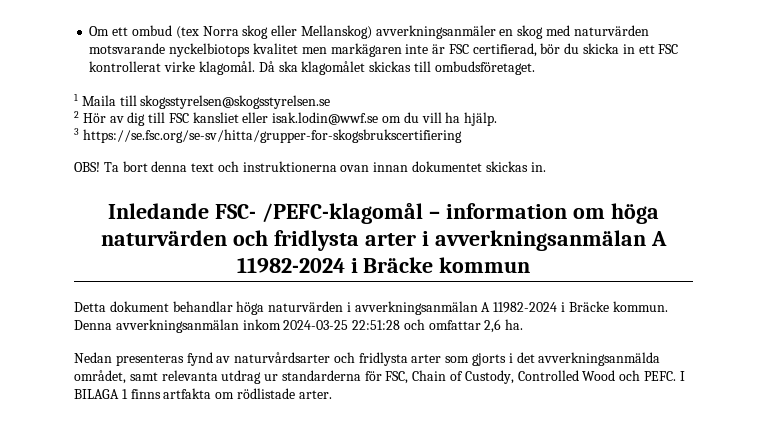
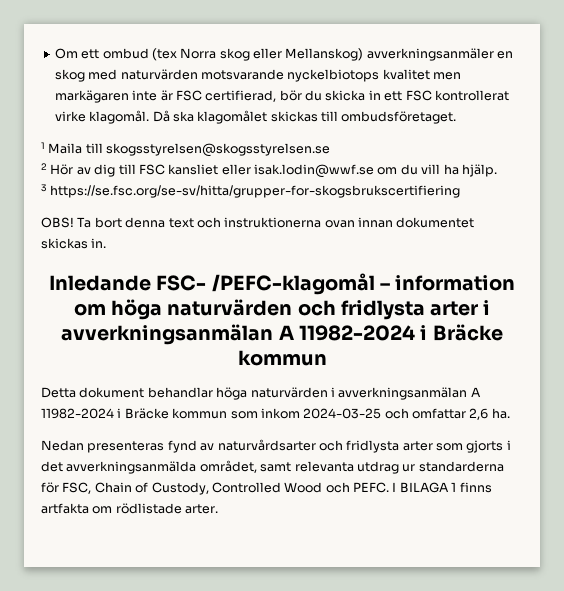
[612,301,668,312] [74,319,239,333] kommun. Denna avverkningsanmälan -> [172,408,258,419] kommun som
[352,320,401,330] 22:51:28 -> (382, 413) none

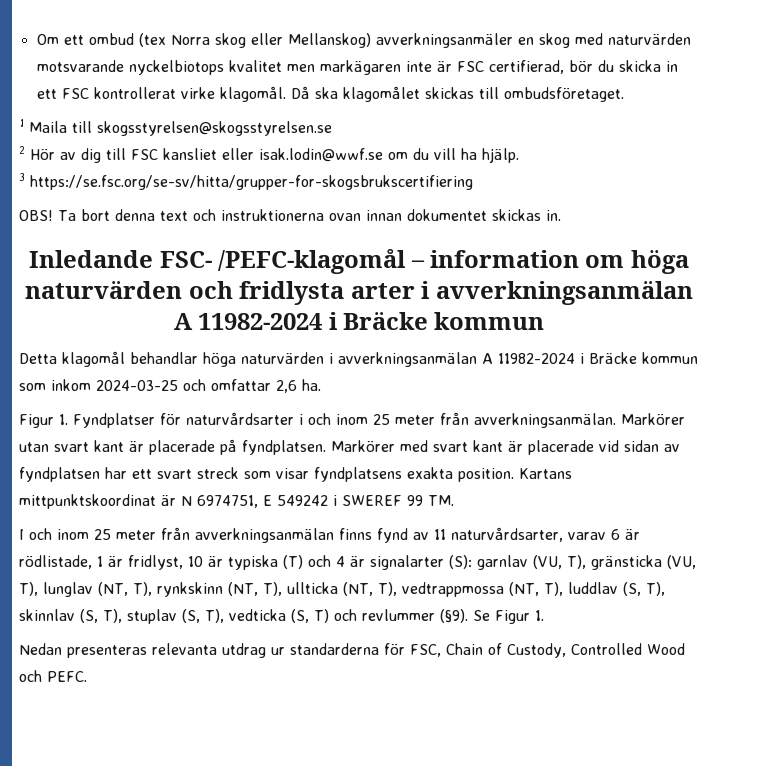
[79,387,145,398] dokument -> [62,351,125,367] klagomål
[41,439,511,453] [41,460,292,474] Nedan presenteras fynd av naturvårdsarter och fridlysta arter som gjorts i det avverkningsanmälda området, samt -> [19,412,685,428] [19,439,680,455] [19,467,572,482] [19,494,454,509] [19,527,640,543] [19,555,696,570] [19,582,665,597] [19,609,544,624] [19,643,147,658] Figur 1. Fyndplatser för naturvårdsarter i och inom 25 meter från avverkningsanmälan. Markörer utan svart kant är placerade på fyndplatsen. Markörer med svart kant är placerade vid sidan av fyndplatsen har ett svart streck som visar fyndplatsens exakta position. Kartans mittpunktskoordinat är N 6974751, E 549242 i SWEREF 99 TM. // I och inom 25 meter från avverkningsanmälan finns fynd av 11 naturvårdsarter, varav 6 är rödlistade, 1 är fridlyst, 10 är typiska (T) och 4 är signalarter (S): garnlav (VU, T), gränsticka (VU, T), lunglav (NT, T), rynkskinn (NT, T), ullticka (NT, T), vedtrappmossa (NT, T), luddlav (S, T), skinnlav (S, T), stuplav (S, T), vedticka (S, T) och revlummer (§9). Se Figur 1. // Nedan presenteras
[392,482,492,493] [41,503,219,514] I BILAGA 1 finns artfakta om rödlistade arter. -> (87, 676) none

